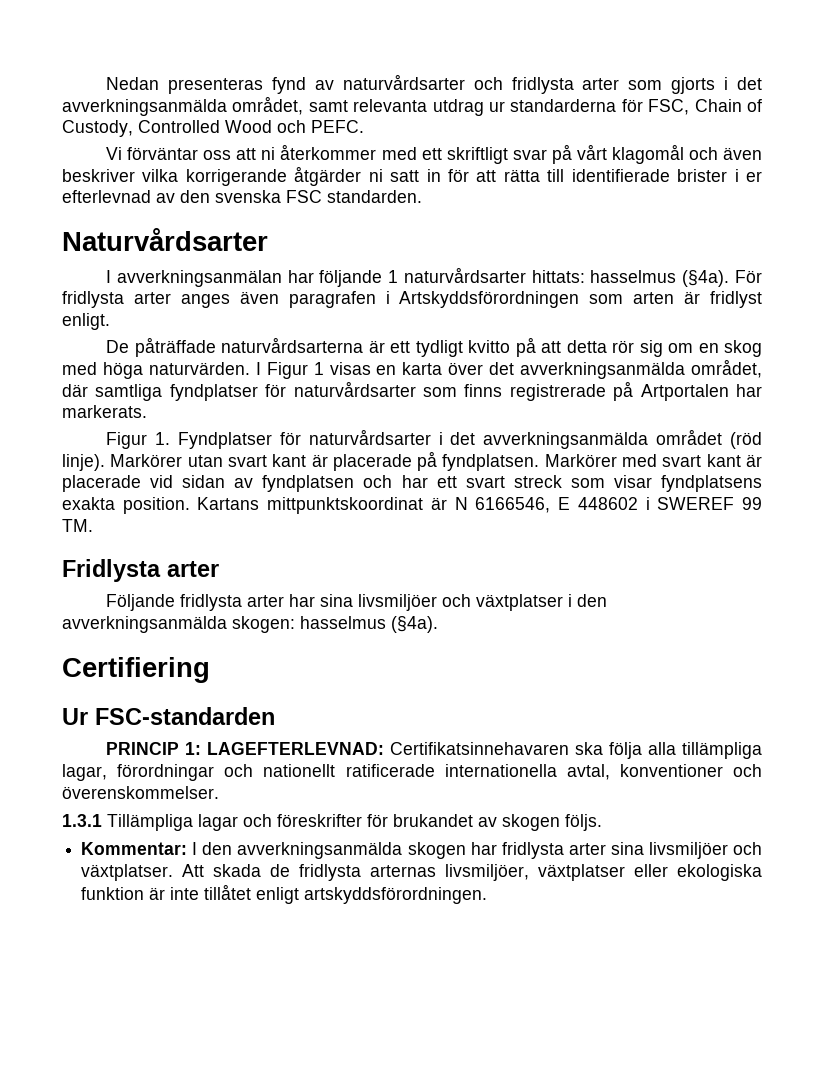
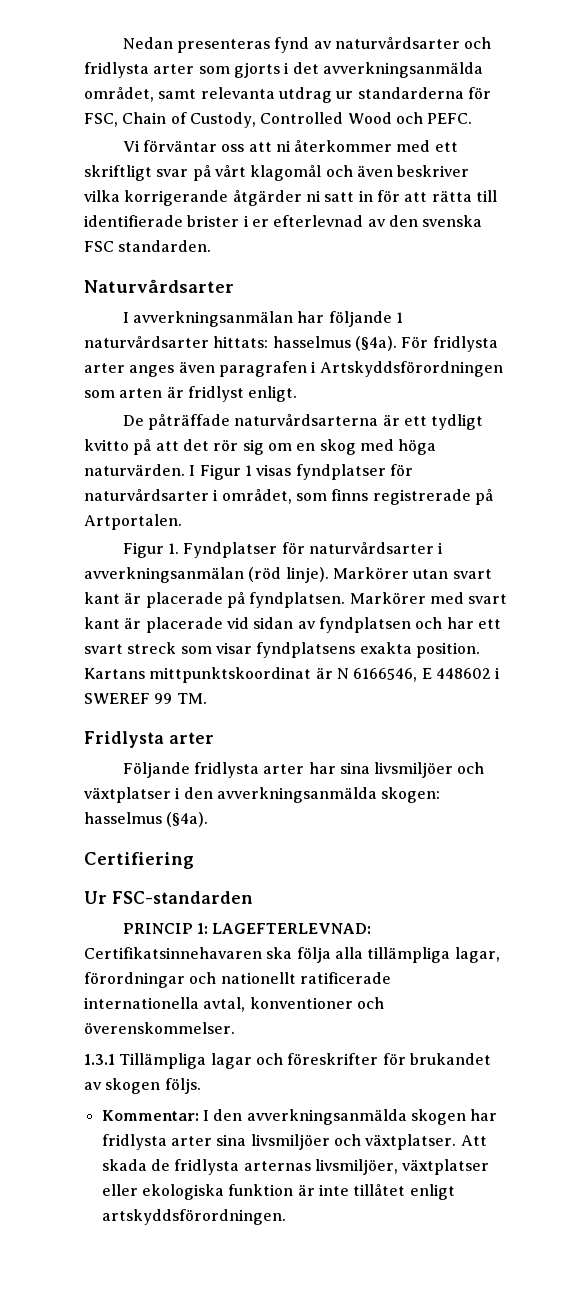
[566,340,607,353] detta -> [182,439,209,451] det
[376,359,762,379] [62,384,163,401] en karta över det avverkningsanmälda området, där samtliga -> (292, 470) none
(416, 389) none -> [213,489,292,504] i området,
[640,384,762,401] [62,405,147,418] Artportalen har markerats. -> [84,514,182,530] Artportalen.
[450,429,723,449] det avverkningsanmälda området -> [84,567,244,583] avverkningsanmälan

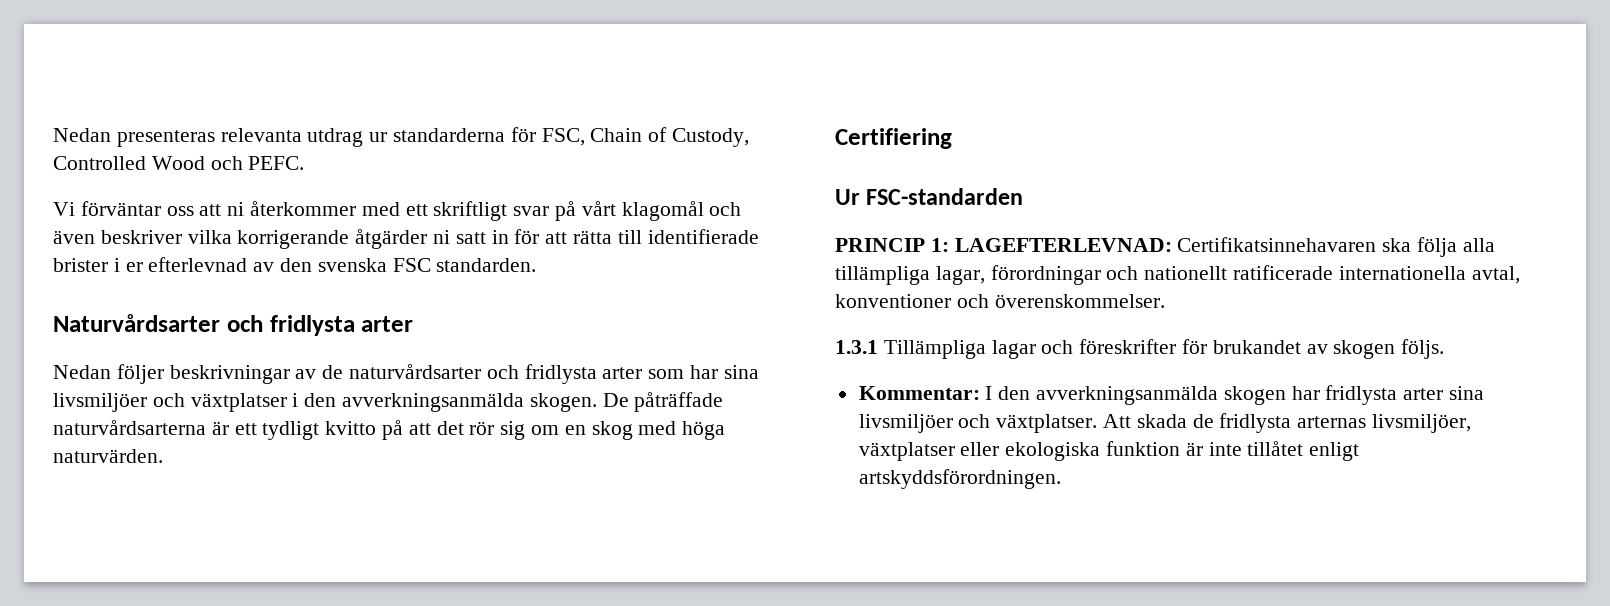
[274,37,492,53] [84,62,483,78] [84,87,197,102] fynd av naturvårdsarter och fridlysta arter som gjorts i det avverkningsanmälda området, samt -> (215, 138) none
[122,311,403,327] [84,336,498,352] [84,361,503,377] [84,386,298,402] // I avverkningsanmälan har följande 1 naturvårdsarter hittats: hasselmus (§4a). För fridlysta arter anges även paragrafen i Artskyddsförordningen som arten är fridlyst enligt. // -> [226,315,414,336] [53,364,759,384] [53,393,597,412] och fridlysta arter // Nedan följer beskrivningar av de naturvårdsarter och fridlysta arter som har sina livsmiljöer och växtplatser i den avverkningsanmälda skogen.
[189,464,413,480] [84,489,493,505] [84,514,182,530] [122,542,444,558] [84,567,492,583] [84,592,508,608] [84,617,501,633] [84,642,480,658] [84,667,501,683] [84,693,207,704] [84,731,214,748] [122,762,485,778] [84,787,441,803] [84,812,209,827] I Figur 1 visas fyndplatser för naturvårdsarter i området, som finns registrerade på Artportalen. // Figur 1. Fyndplatser för naturvårdsarter i avverkningsanmälan (röd linje). Markörer utan svart kant är placerade på fyndplatsen. Markörer med svart kant är placerade vid sidan av fyndplatsen och har ett svart streck som visar fyndplatsens exakta position. Kartans mittpunktskoordinat är N 6166546, E 448602 i SWEREF 99 TM. // Fridlysta arter // Följande fridlysta arter har sina livsmiljöer och växtplatser i den avverkningsanmälda skogen: hasselmus (§4a). -> (163, 456) none

